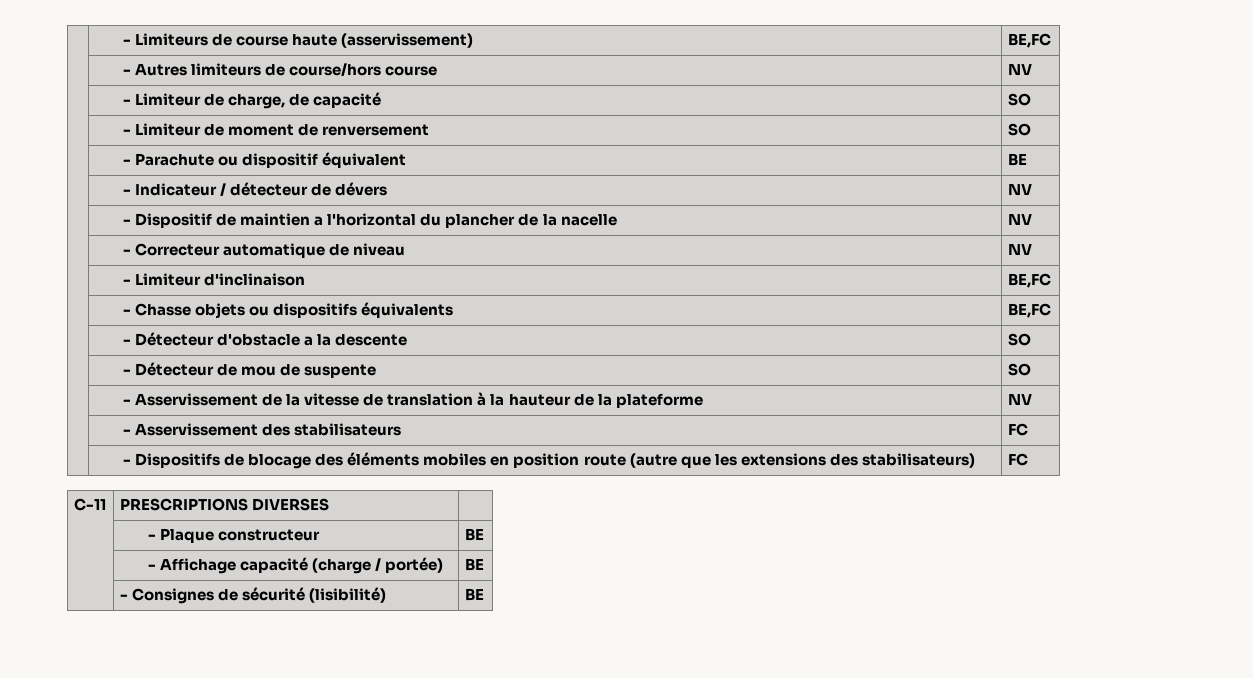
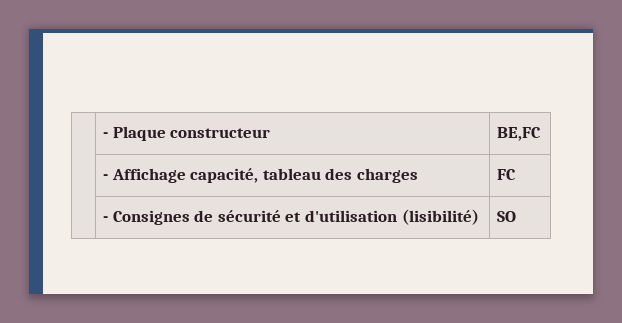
[123,33,474,48] [1007,33,1051,48] [123,63,438,76] [1007,64,1032,75] [123,92,382,109] [1007,93,1031,106] [123,123,430,136] [1007,123,1031,136] [123,152,407,168] [1007,153,1027,166] [123,182,388,196] [1007,184,1032,195] [123,213,617,228] [1007,214,1032,225] [123,243,406,258] [1007,244,1032,255] [123,273,306,286] [1007,273,1051,288] [123,302,454,319] [1007,303,1051,318] [123,332,408,346] [1007,333,1031,346] [123,362,377,378] [1007,363,1031,376] [123,392,703,408] [1007,394,1032,405] [123,423,402,436] [1007,423,1028,436] [123,452,975,469] [1007,453,1028,466] [73,498,106,511] [119,498,329,511] [148,528,321,543] [464,528,484,541] [148,557,444,574] [464,558,484,571] | - Limiteurs de course haute (asservissement) | BE,FC // | - Autres limiteurs de course/hors course | NV // | - Limiteur de charge, de capacité | SO // | - Limiteur de moment de renversement | SO // | - Parachute ou dispositif équivalent | BE // | - Indicateur / détecteur de dévers | NV // | - Dispositif de maintien a l'horizontal du plancher de la nacelle | NV // | - Correcteur automatique de niveau | NV // | - Limiteur d'inclinaison | BE,FC // | - Chasse objets ou dispositifs équivalents | BE,FC // | - Détecteur d'obstacle a la descente | SO // | - Détecteur de mou de suspente | SO // | - Asservissement de la vitesse de translation à la hauteur de la plateforme | NV // | - Asservissement des stabilisateurs | FC // | - Dispositifs de blocage des éléments mobiles en position route (autre que les extensions des stabilisateurs) | FC // C-11 | PRESCRIPTIONS DIVERSES | // | - Plaque constructeur | BE // | - Affichage capacité (charge / portée) | BE -> [103,126,271,141] [497,127,542,141] [103,168,419,183] [497,169,517,180] | - Plaque constructeur | BE,FC // | - Affichage capacité, tableau des charges | FC
(306, 594) none -> [285,210,398,222] et d'utilisation
[464,588,484,601] BE -> [497,211,517,222] SO

